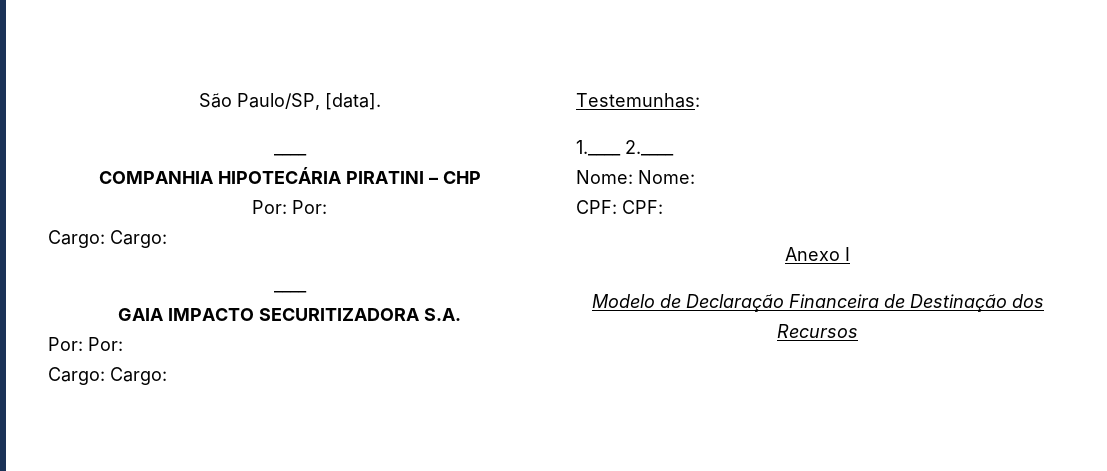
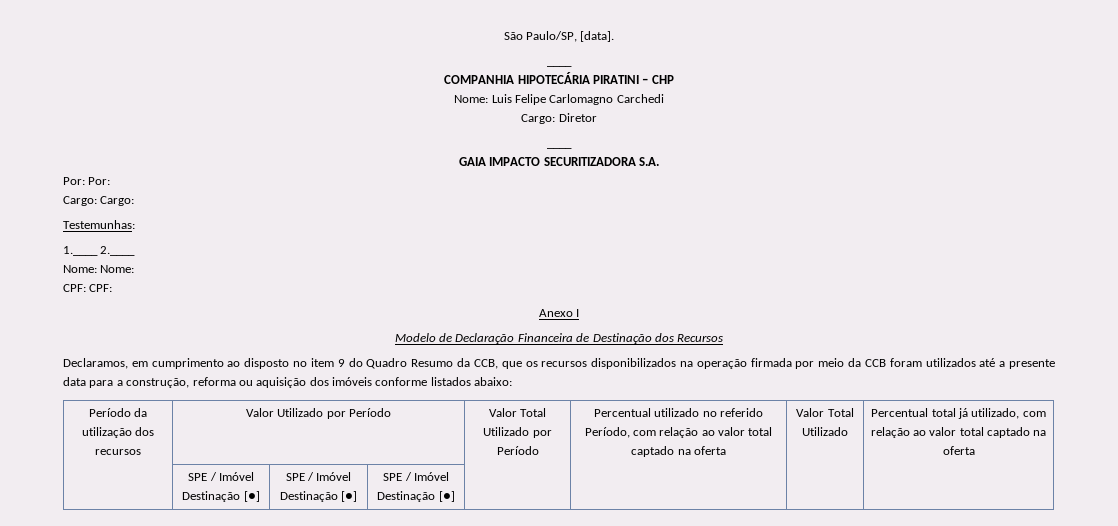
[252,200,327,214] [48,230,167,248] Por: Por: // Cargo: Cargo: -> [454,94,664,105] [521,113,597,124] Nome: Luis Felipe Carlomagno Carchedi // Cargo: Diretor
(858, 331) none -> [63,358,1055,369] [63,377,513,388] [88,408,148,417] [81,427,155,438] [95,449,141,455] [245,408,392,419] [488,408,547,417] [483,427,552,438] [496,446,539,455] [593,408,764,417] [584,427,773,438] [631,446,726,457] [796,408,854,417] [802,427,848,436] [871,408,1046,419] [870,427,1047,438] [942,446,975,455] [188,472,254,481] [182,491,260,502] [285,472,352,481] [279,491,358,502] [383,472,449,481] [377,491,455,502] // Declaramos, em cumprimento ao disposto no item 9 do Quadro Resumo da CCB, que os recursos disponibilizados na operação firmada por meio da CCB foram utilizados até a presente data para a construção, reforma ou aquisição dos imóveis conforme listados abaixo: // Período da utilização dos recursos | Valor Utilizado por Período | Valor Total Utilizado por Período | Percentual utilizado no referido Período, com relação ao valor total captado na oferta | Valor Total Utilizado | Percentual total já utilizado, com relação ao valor total captado na oferta // | SPE / Imóvel Destinação [●] | SPE / Imóvel Destinação [●] | SPE / Imóvel Destinação [●] | | | |

